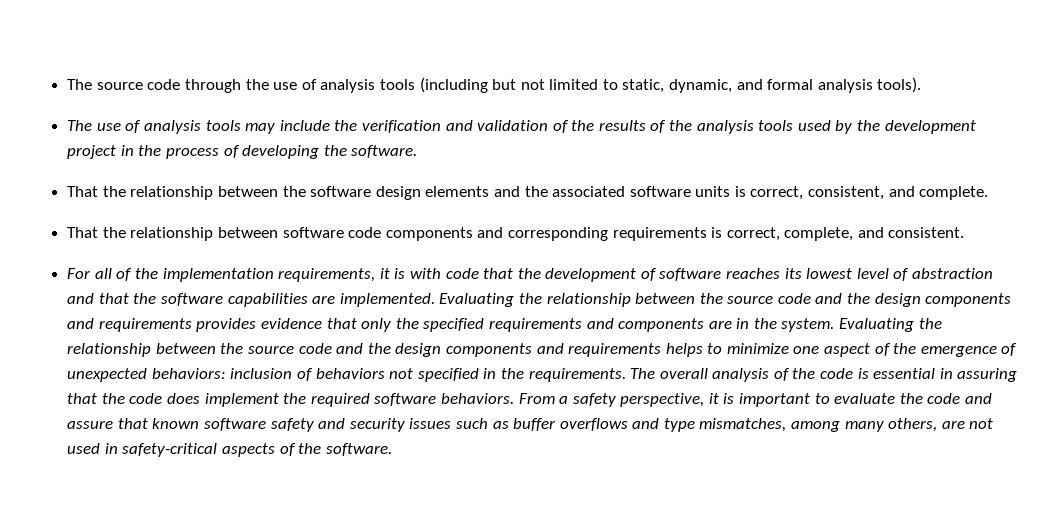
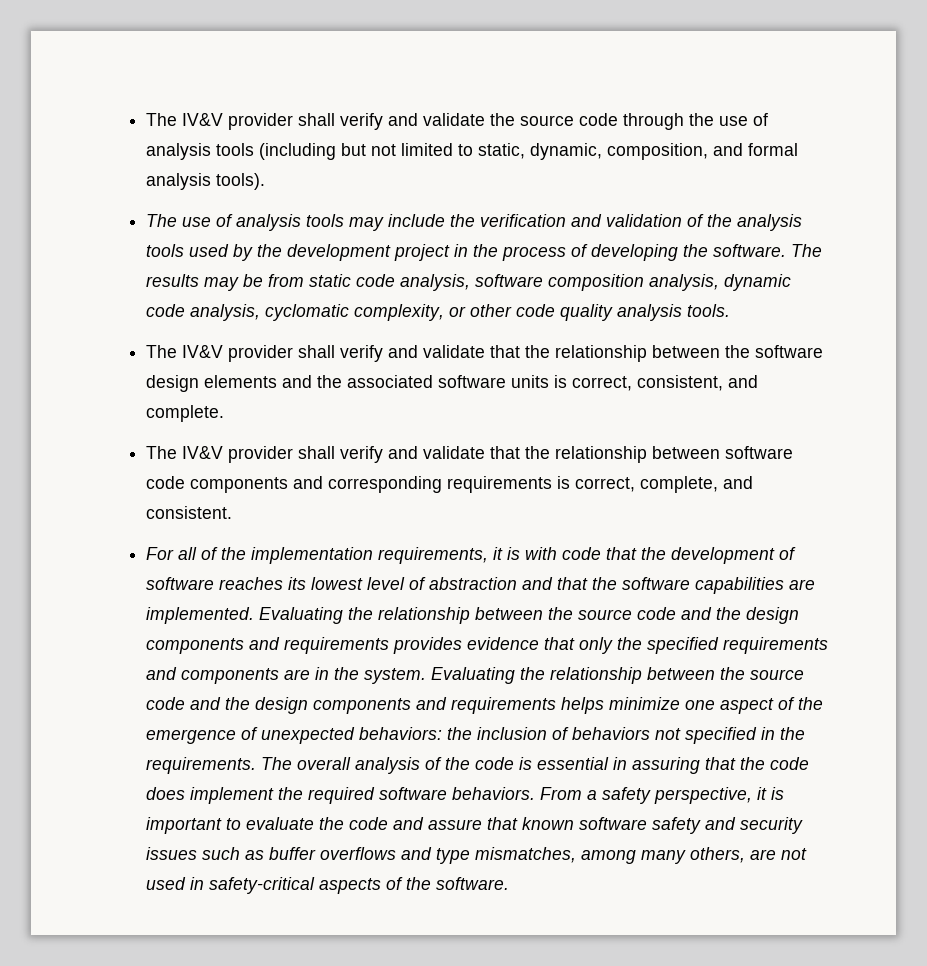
[67,79,93,90] The -> [145,113,515,130] The IV&V provider shall verify and validate the
(733, 86) none -> [606,143,708,160] composition,
[598,120,693,133] results of the -> (732, 220) none
[67,186,99,197] // That -> [790,244,822,257] [145,274,791,291] [145,304,730,321] [145,345,520,362] The results may be from static code analysis, software composition analysis, dynamic code analysis, cyclomatic complexity, or other code quality analysis tools. // The IV&V provider shall verify and validate that
[67,227,99,238] That -> [145,446,520,463] The IV&V provider shall verify and validate that
[707,343,723,354] to -> (604, 705) none
(226, 373) none -> [446,727,472,740] the

